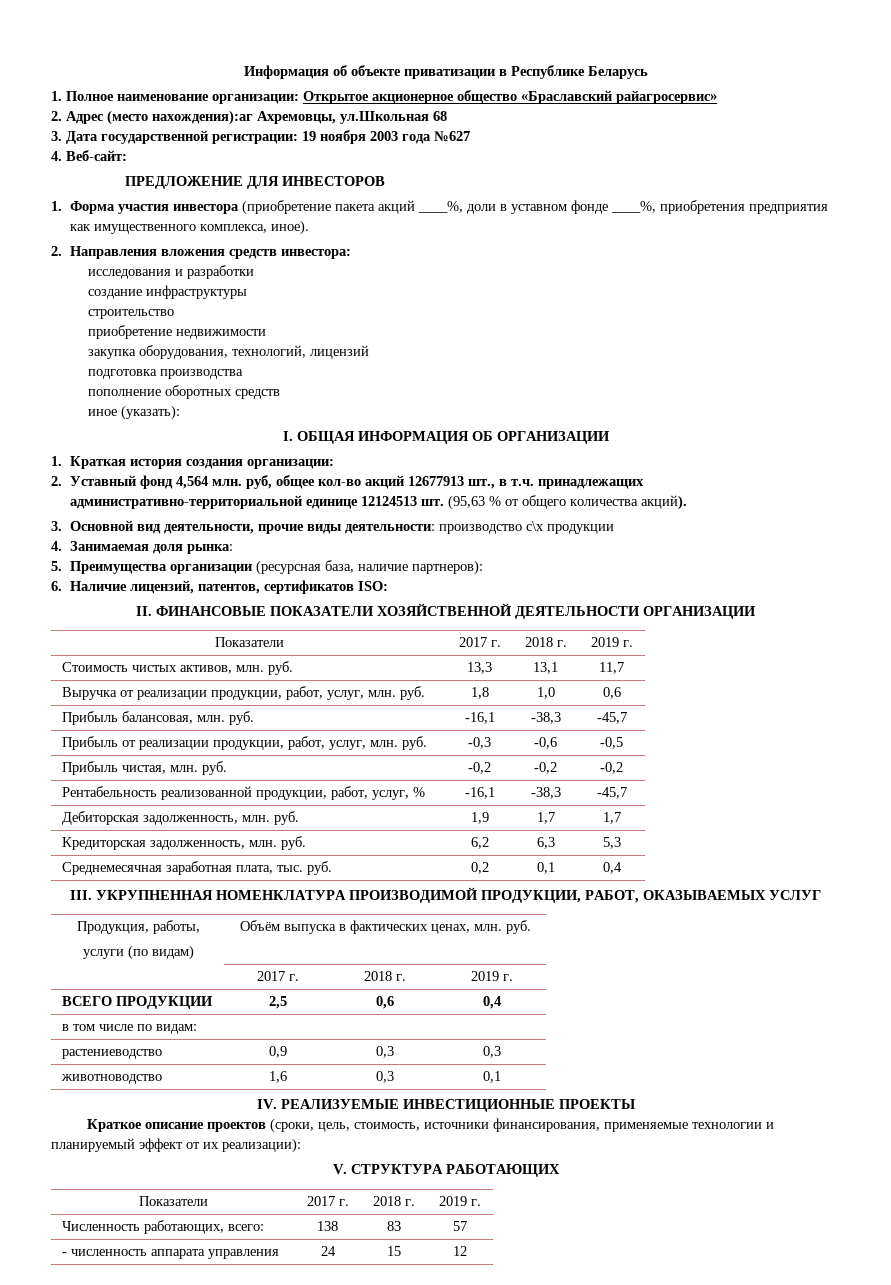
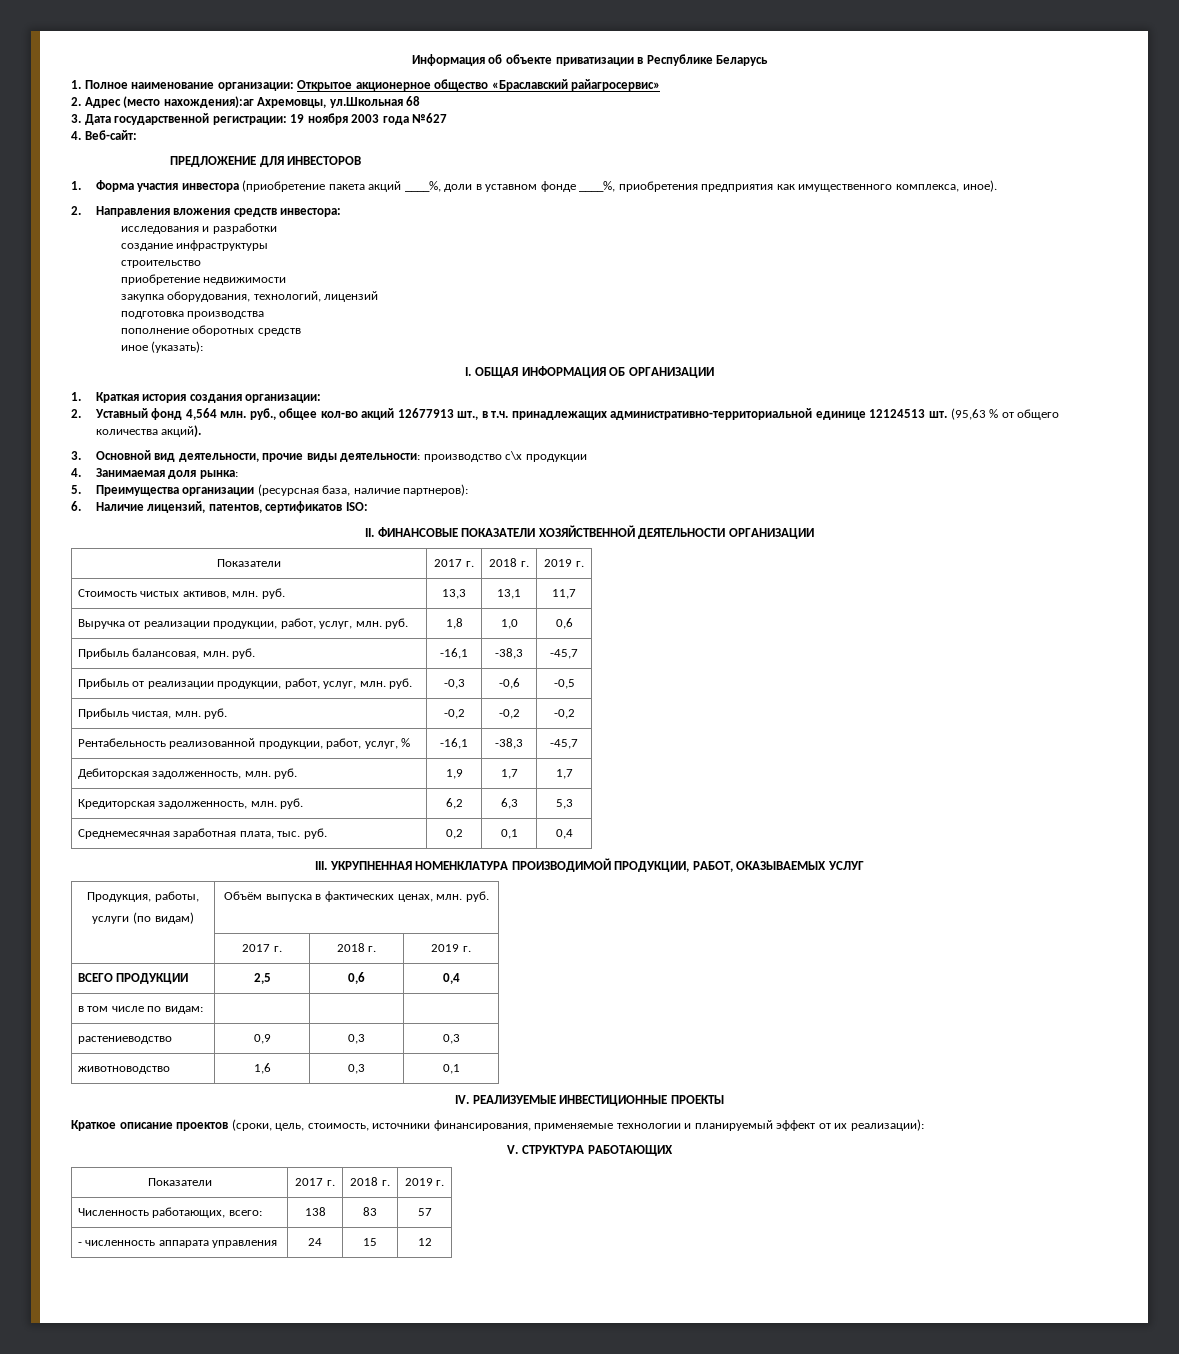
[245,475,272,489] руб, -> [249,408,276,420] руб.,

